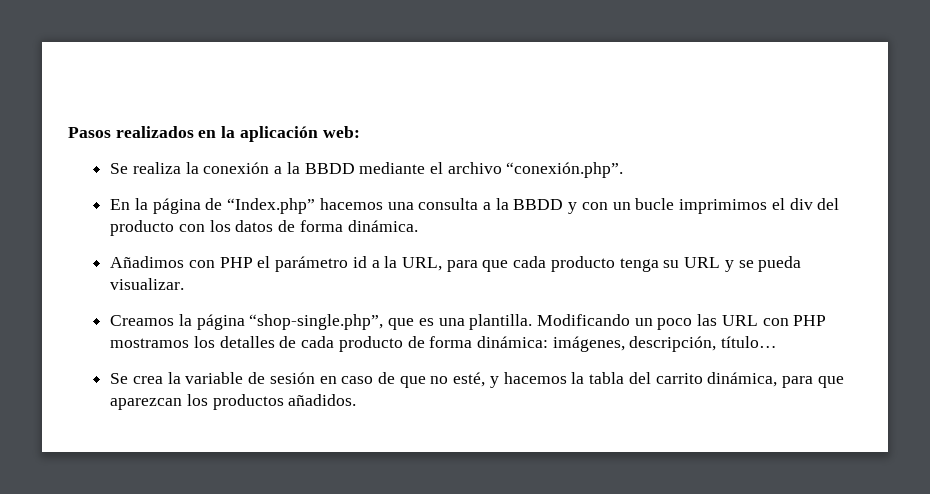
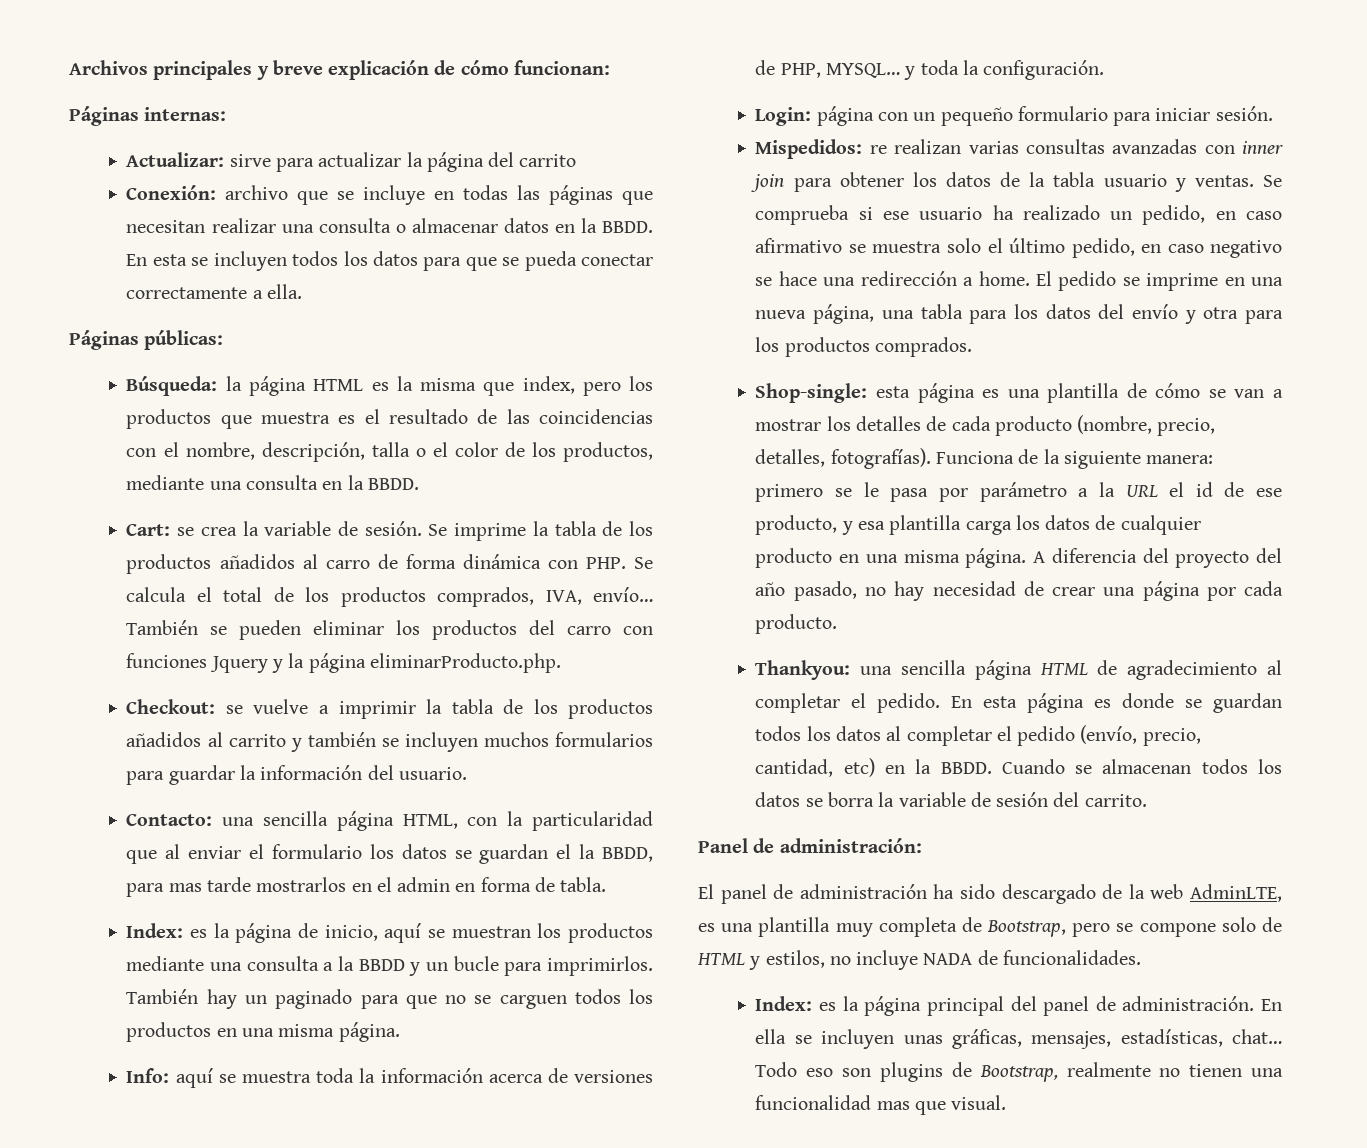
[68,126,360,142] [110,162,624,178] [110,198,383,214] Pasos realizados en la aplicación web: // Se realiza la conexión a la BBDD mediante el archivo “conexión.php”. // En la página de “Index.php” hacemos -> [69,60,610,80] [69,106,227,126] [126,152,577,172] [126,185,653,205] [126,218,653,233] [126,251,654,271] [126,284,303,299] [69,330,224,350] [126,376,654,396] [126,409,653,429] [126,442,654,462] [126,475,419,490] [126,521,653,541] [126,554,654,574] [126,587,653,607] [126,620,653,640] [126,653,561,673] [126,699,653,719] [126,732,653,752] [126,765,467,785] [126,811,653,831] [126,844,654,864] [126,877,607,897] [126,923,653,943] [126,956,205,971] Archivos principales y breve explicación de cómo funcionan: // Páginas internas: // Actualizar: sirve para actualizar la página del carrito // Conexión: archivo que se incluye en todas las páginas que necesitan realizar una consulta o almacenar datos en la BBDD. En esta se incluyen todos los datos para que se pueda conectar correctamente a ella. // Páginas públicas: // Búsqueda: la página HTML es la misma que index, pero los productos que muestra es el resultado de las coincidencias con el nombre, descripción, talla o el color de los productos, mediante una consulta en la BBDD. // Cart: se crea la variable de sesión. Se imprime la tabla de los productos añadidos al carro de forma dinámica con PHP. Se calcula el total de los productos comprados, IVA, envío… También se pueden eliminar los productos del carro con funciones Jquery y la página eliminarProducto.php. // Checkout: se vuelve a imprimir la tabla de los productos añadidos al carrito y también se incluyen muchos formularios para guardar la información del usuario. // Contacto: una sencilla página HTML, con la particularidad que al enviar el formulario los datos se guardan el la BBDD, para mas tarde mostrarlos en el admin en forma de tabla. // Index: es la página de inicio, aquí se muestran los productos mediante
[581,198,840,214] [110,220,418,236] [110,256,802,272] [110,278,185,290] [110,314,827,330] [110,338,190,348] con un bucle imprimimos el div del producto con los datos de forma dinámica. // Añadimos con PHP el parámetro id a la URL, para que cada producto tenga su URL y se pueda visualizar. // Creamos la página “shop-single.php”, que es una plantilla. Modificando un poco las URL con PHP mostramos -> [426,956,653,976] [126,989,654,1009] [126,1022,400,1042] [126,1068,653,1088] [755,60,1105,80] [755,106,1273,126] [755,139,1283,159] [751,172,1282,192] [755,205,1283,225] [755,238,1282,258] [755,271,1284,291] [755,304,1284,324] [755,337,973,357] [755,383,1284,403] [755,419,822,431] un bucle para imprimirlos. También hay un paginado para que no se carguen todos los productos en una misma página. // Info: aquí se muestra toda la información acerca de versiones de PHP, MYSQL… y toda la configuración. // Login: página con un pequeño formulario para iniciar sesión. // Mispedidos: re realizan varias consultas avanzadas con inner join para obtener los datos de la tabla usuario y ventas. Se comprueba si ese usuario ha realizado un pedido, en caso afirmativo se muestra solo el último pedido, en caso negativo se hace una redirección a home. El pedido se imprime en una nueva página, una tabla para los datos del envío y otra para los productos comprados. // Shop-single: esta página es una plantilla de cómo se van a mostrar
[407,336,778,352] [110,372,844,388] [110,394,357,410] de forma dinámica: imágenes, descripción, título… // Se crea la variable de sesión en caso de que no esté, y hacemos la tabla del carrito dinámica, para que aparezcan los productos añadidos. -> [1077,415,1216,436] [755,448,1214,469] [755,482,1282,502] [755,515,1201,535] [755,548,1282,568] [755,581,1283,601] [755,614,838,634] [755,660,1282,680] [755,693,1282,713] [755,725,1201,746] [755,758,1282,777] [755,792,1147,807] [698,838,922,853] [698,884,1282,904] [698,917,1282,937] [697,950,1141,970] [755,996,1282,1016] [755,1029,1282,1049] [755,1062,1284,1082] [755,1095,1007,1115] (nombre, precio, detalles, fotografías). Funciona de la siguiente manera: primero se le pasa por parámetro a la URL el id de ese producto, y esa plantilla carga los datos de cualquier producto en una misma página. A diferencia del proyecto del año pasado, no hay necesidad de crear una página por cada producto. // Thankyou: una sencilla página HTML de agradecimiento al completar el pedido. En esta página es donde se guardan todos los datos al completar el pedido (envío, precio, cantidad, etc) en la BBDD. Cuando se almacenan todos los datos se borra la variable de sesión del carrito. // Panel de administración: // El panel de administración ha sido descargado de la web AdminLTE, es una plantilla muy completa de Bootstrap, pero se compone solo de HTML y estilos, no incluye NADA de funcionalidades. // Index: es la página principal del panel de administración. En ella se incluyen unas gráficas, mensajes, estadísticas, chat… Todo eso son plugins de Bootstrap, realmente no tienen una funcionalidad mas que visual.

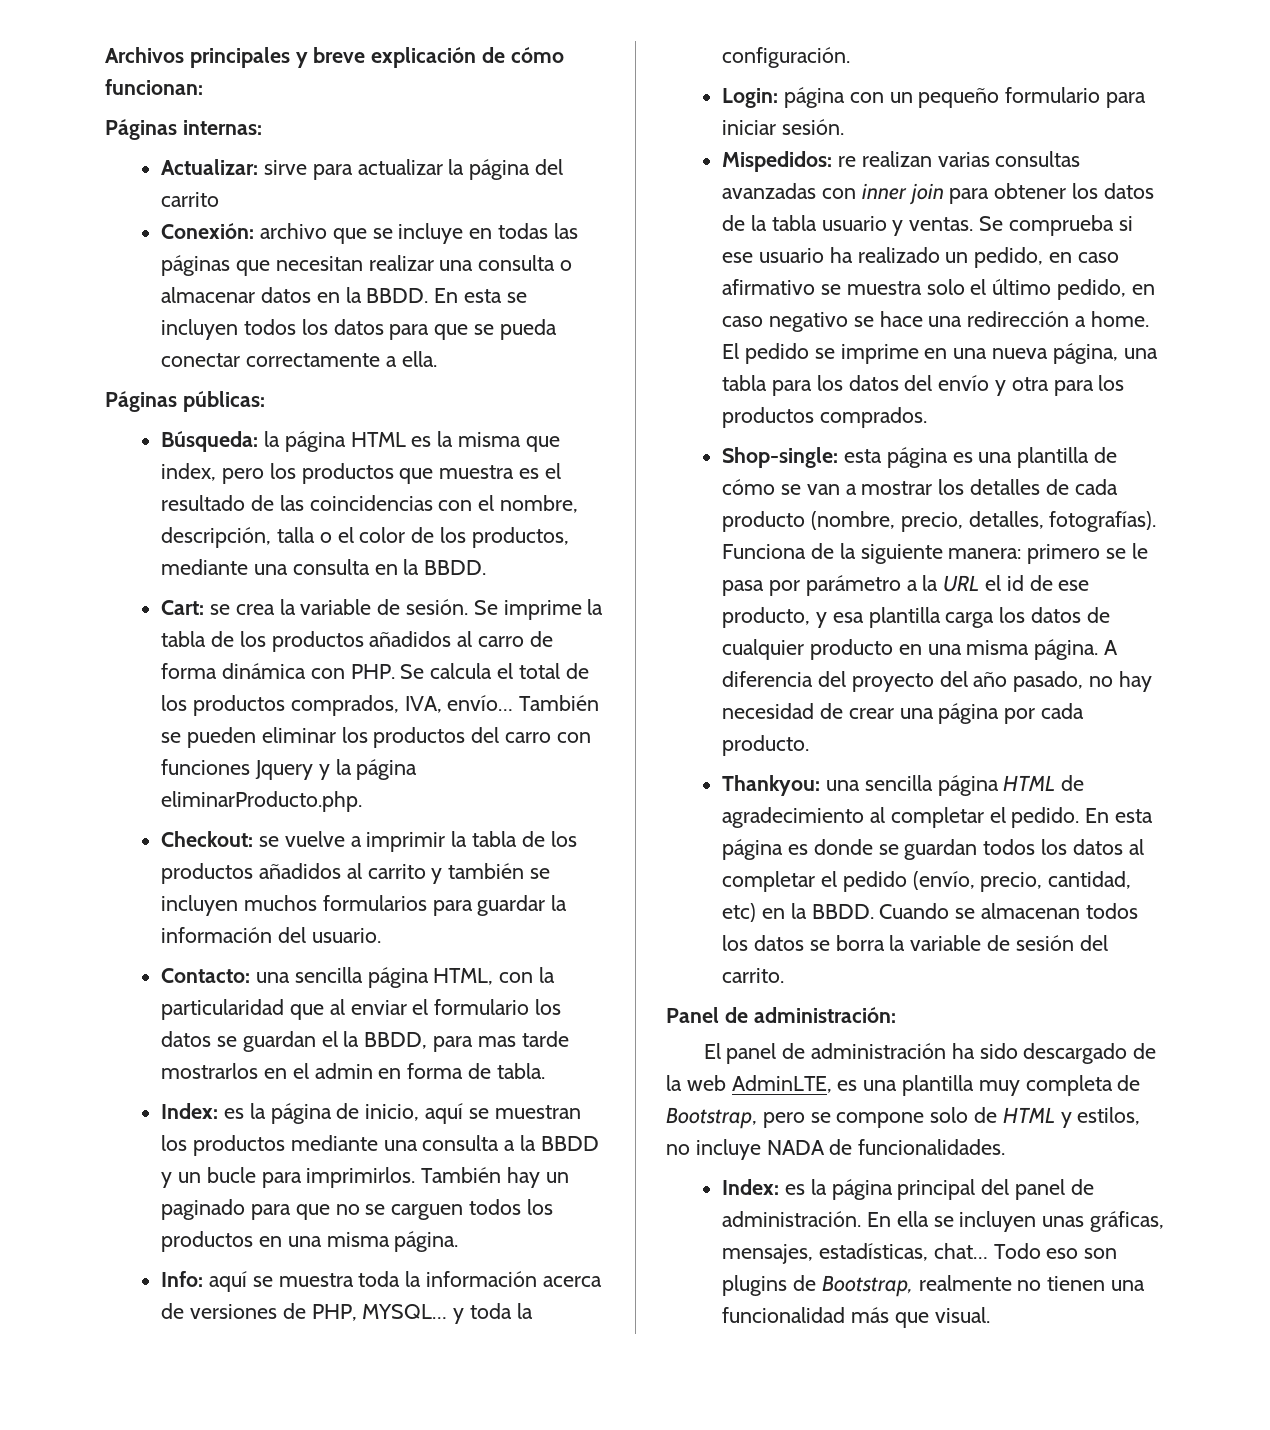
[876,1101,910,1110] mas -> [850,1307,889,1323] más

